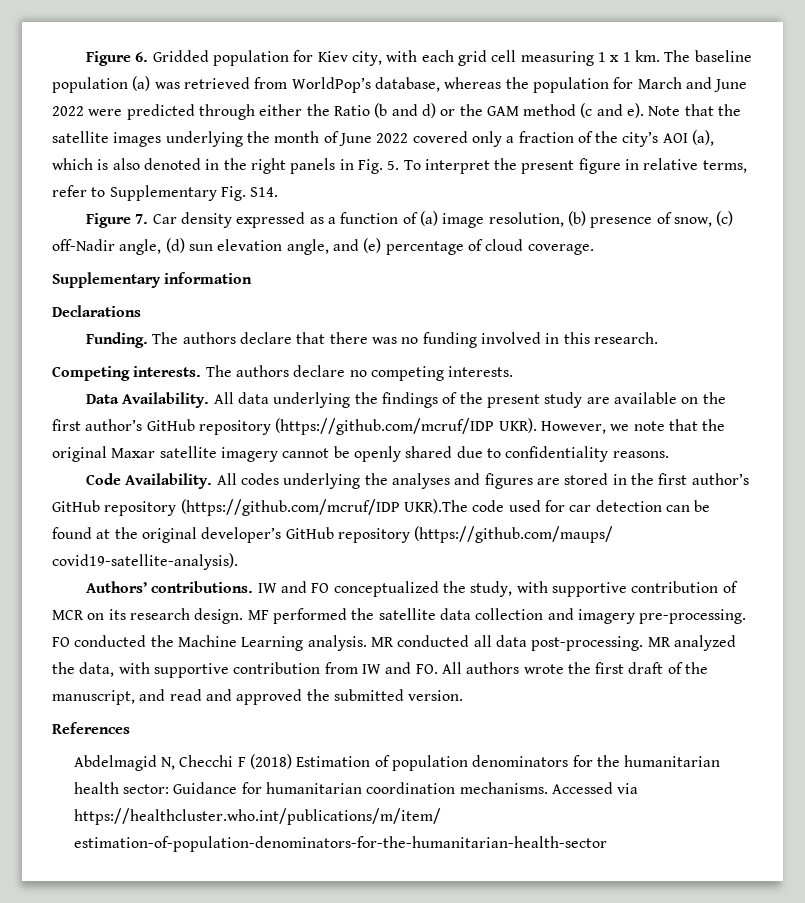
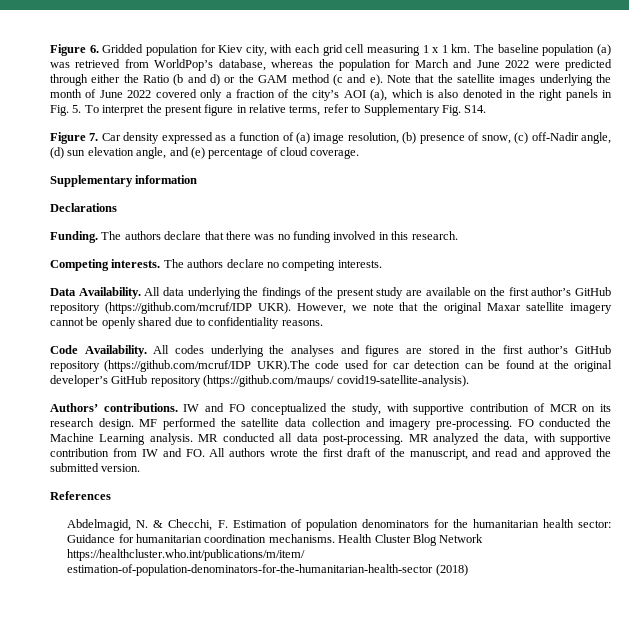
[73,754,293,771] Abdelmagid N, Checchi F (2018) -> [67,519,228,531] Abdelmagid, N. & Checchi, F.
[552,782,639,794] Accessed via -> [338,534,484,546] Health Cluster Blog Network
(607, 844) none -> [435,564,468,576] (2018)

